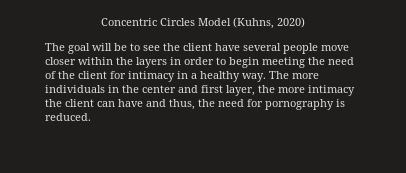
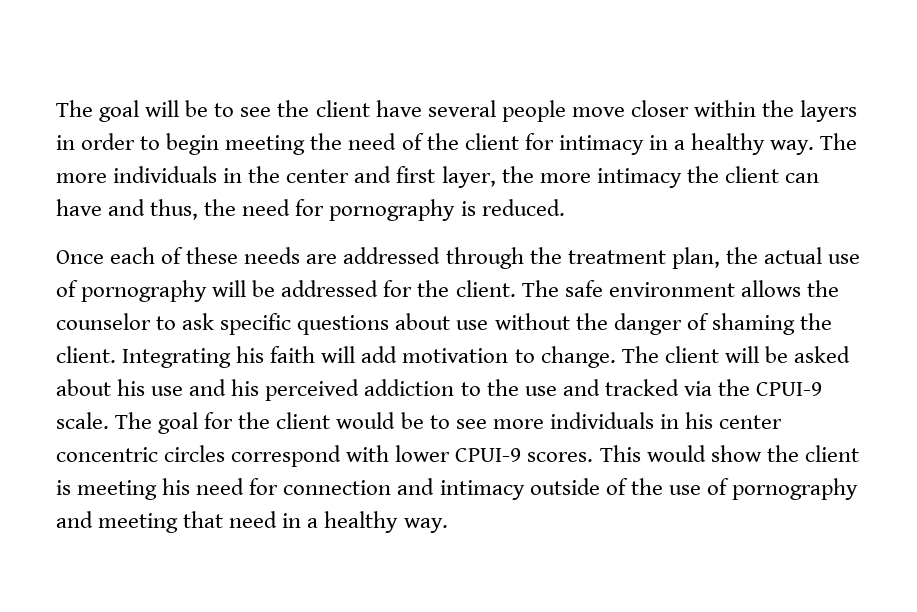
[101,17,305,29] Concentric Circles Model (Kuhns, 2020) // -> (56, 108) none
(91, 117) none -> [56,247,860,269] [56,280,839,302] [56,313,832,335] [56,346,850,368] [56,379,823,401] [56,412,783,434] [56,445,859,467] [56,478,858,500] [56,511,448,533] // Once each of these needs are addressed through the treatment plan, the actual use of pornography will be addressed for the client. The safe environment allows the counselor to ask specific questions about use without the danger of shaming the client. Integrating his faith will add motivation to change. The client will be asked about his use and his perceived addiction to the use and tracked via the CPUI-9 scale. The goal for the client would be to see more individuals in his center concentric circles correspond with lower CPUI-9 scores. This would show the client is meeting his need for connection and intimacy outside of the use of pornography and meeting that need in a healthy way.

